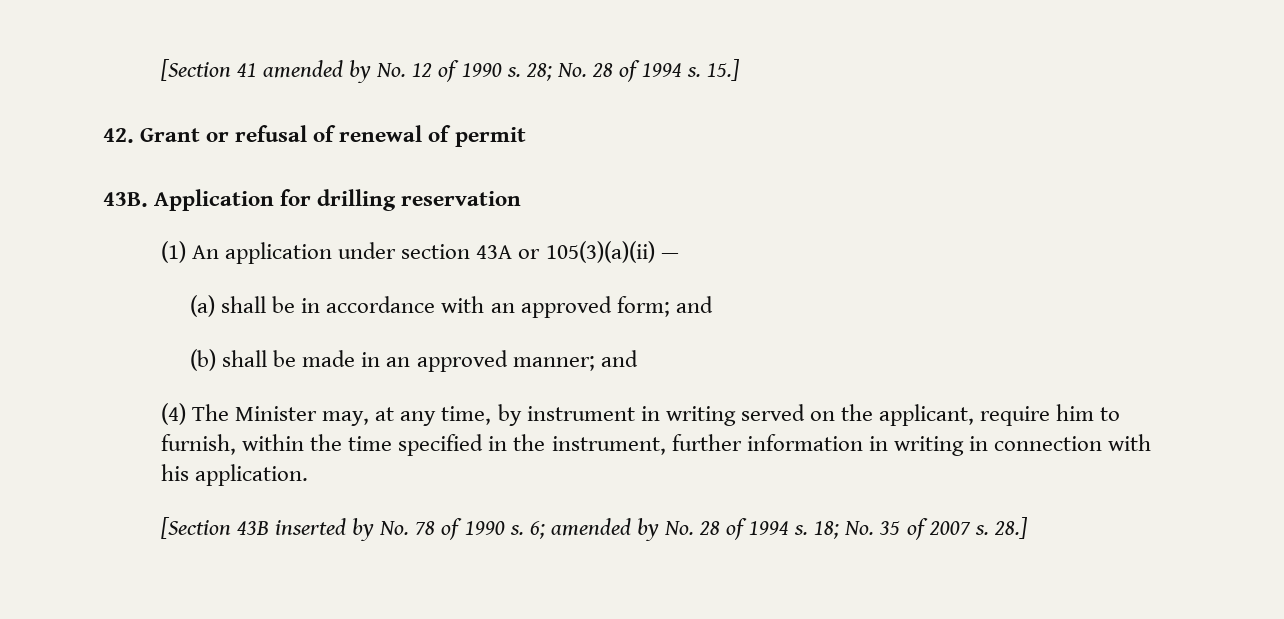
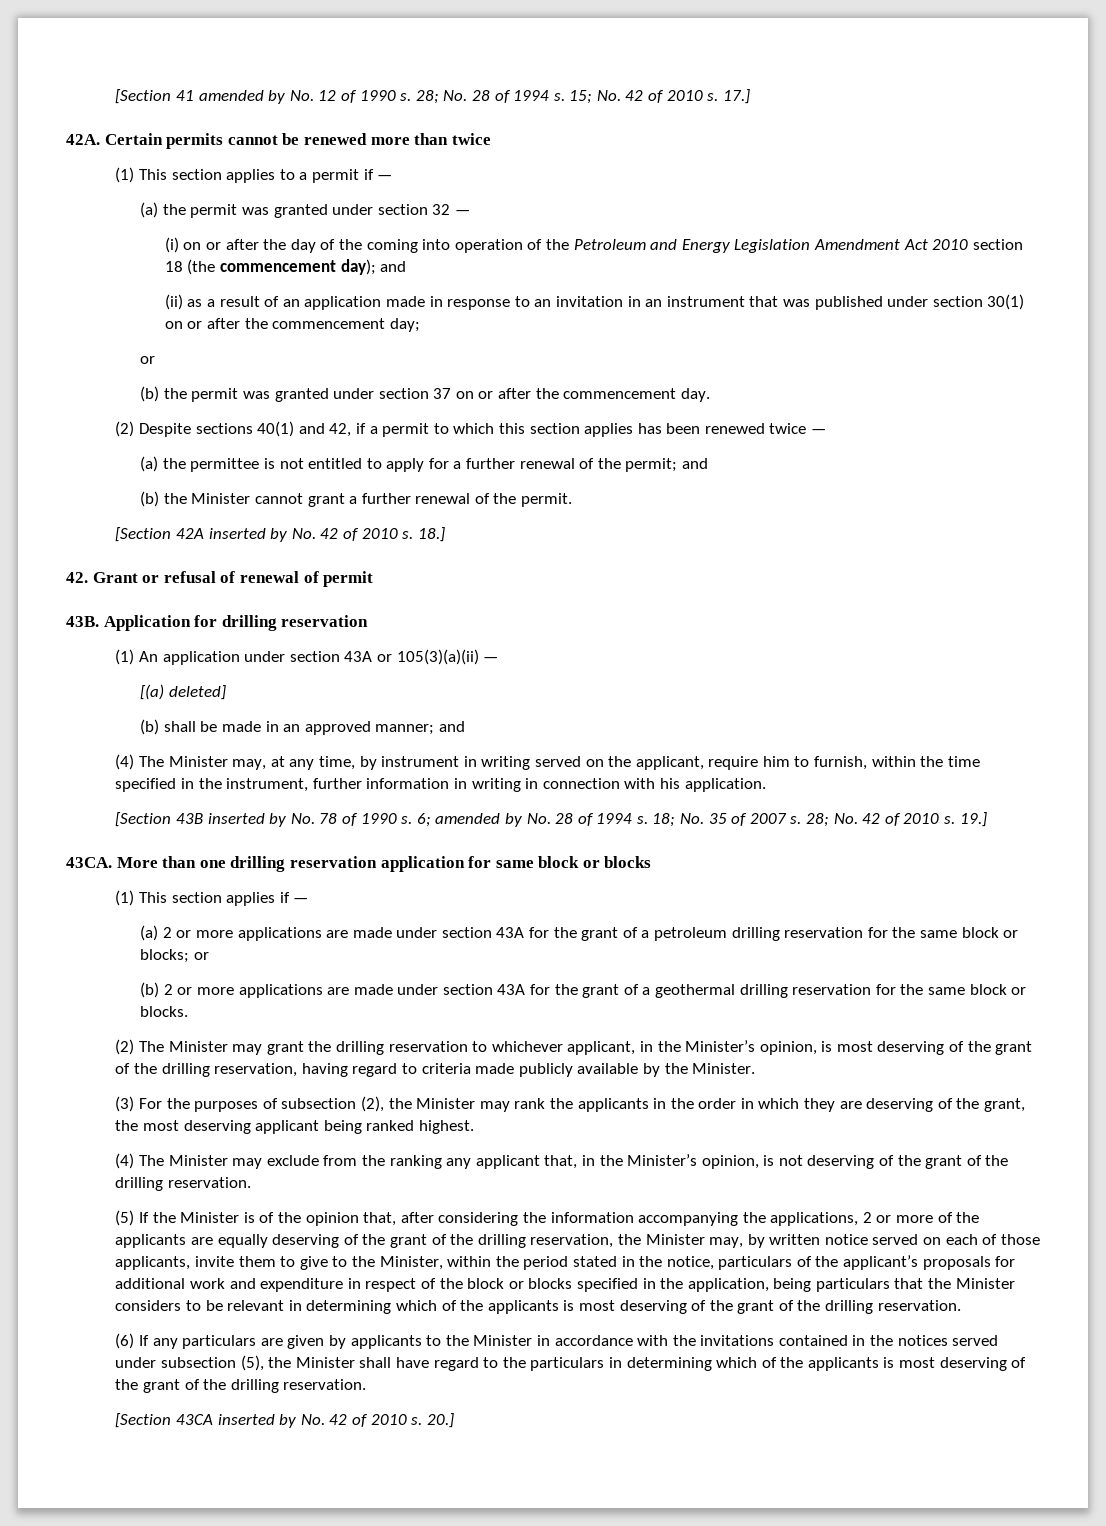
[707,59,741,81] 15.] -> [569,89,750,104] [66,133,491,149] [115,167,393,183] [140,202,470,218] [164,237,1023,253] [164,259,407,275] [164,294,1025,310] [164,318,420,332] [140,356,156,364] [140,386,710,402] [115,421,827,437] [140,456,709,472] [140,491,573,507] [115,527,445,542] 15; No. 42 of 2010 s. 17.] // 42A. Certain permits cannot be renewed more than twice // (1) This section applies to a permit if — // (a) the permit was granted under section 32 — // (i) on or after the day of the coming into operation of the Petroleum and Energy Legislation Amendment Act 2010 section 18 (the commencement day); and // (ii) as a result of an application made in response to an invitation in an instrument that was published under section 30(1) on or after the commencement day; // or // (b) the permit was granted under section 37 on or after the commencement day. // (2) Despite sections 40(1) and 42, if a permit to which this section applies has been renewed twice — // (a) the permittee is not entitled to apply for a further renewal of the permit; and // (b) the Minister cannot grant a further renewal of the permit. // [Section 42A inserted by No. 42 of 2010 s. 18.]
[190,295,713,318] (a) shall be in accordance with an approved form; and -> [140,684,226,700] [(a) deleted]
[993,517,1028,539] 28.] -> [806,812,987,827] [66,856,652,872] [115,890,309,906] [140,925,1019,941] [140,949,209,963] [140,982,1027,998] [140,1006,189,1017] [115,1039,1033,1055] [115,1063,756,1077] [115,1096,1026,1112] [115,1120,474,1134] [115,1153,1009,1169] [115,1177,252,1191] [115,1210,980,1226] [115,1234,1040,1248] [115,1255,1016,1270] [115,1278,1015,1292] [115,1300,961,1314] [115,1333,999,1349] [115,1355,1027,1371] [115,1379,367,1393] [115,1413,454,1428] 28; No. 42 of 2010 s. 19.] // 43CA. More than one drilling reservation application for same block or blocks // (1) This section applies if — // (a) 2 or more applications are made under section 43A for the grant of a petroleum drilling reservation for the same block or blocks; or // (b) 2 or more applications are made under section 43A for the grant of a geothermal drilling reservation for the same block or blocks. // (2) The Minister may grant the drilling reservation to whichever applicant, in the Minister’s opinion, is most deserving of the grant of the drilling reservation, having regard to criteria made publicly available by the Minister. // (3) For the purposes of subsection (2), the Minister may rank the applicants in the order in which they are deserving of the grant, the most deserving applicant being ranked highest. // (4) The Minister may exclude from the ranking any applicant that, in the Minister’s opinion, is not deserving of the grant of the drilling reservation. // (5) If the Minister is of the opinion that, after considering the information accompanying the applications, 2 or more of the applicants are equally deserving of the grant of the drilling reservation, the Minister may, by written notice served on each of those applicants, invite them to give to the Minister, within the period stated in the notice, particulars of the applicant’s proposals for additional work and expenditure in respect of the block or blocks specified in the application, being particulars that the Minister considers to be relevant in determining which of the applicants is most deserving of the grant of the drilling reservation. // (6) If any particulars are given by applicants to the Minister in accordance with the invitations contained in the notices served under subsection (5), the Minister shall have regard to the particulars in determining which of the applicants is most deserving of the grant of the drilling reservation. // [Section 43CA inserted by No. 42 of 2010 s. 20.]

